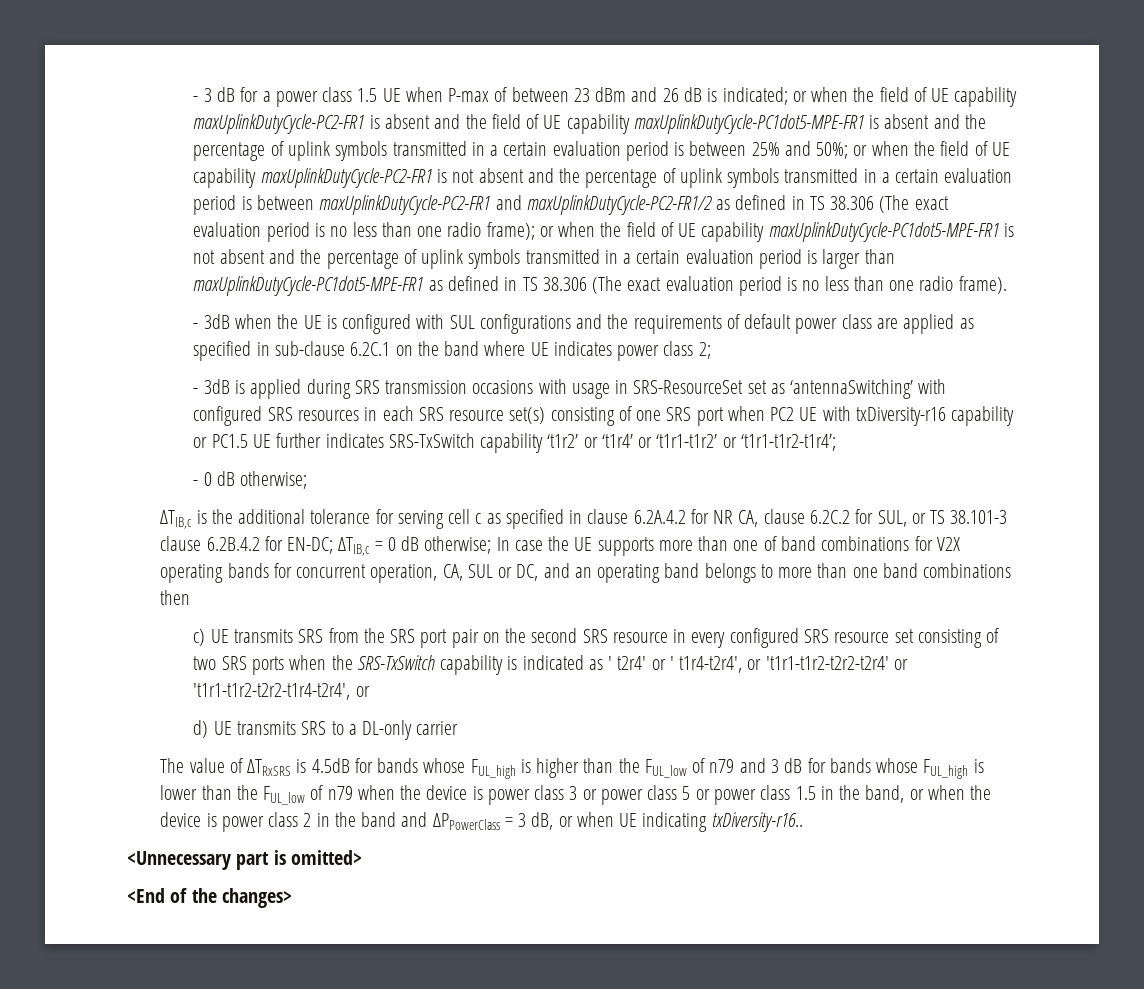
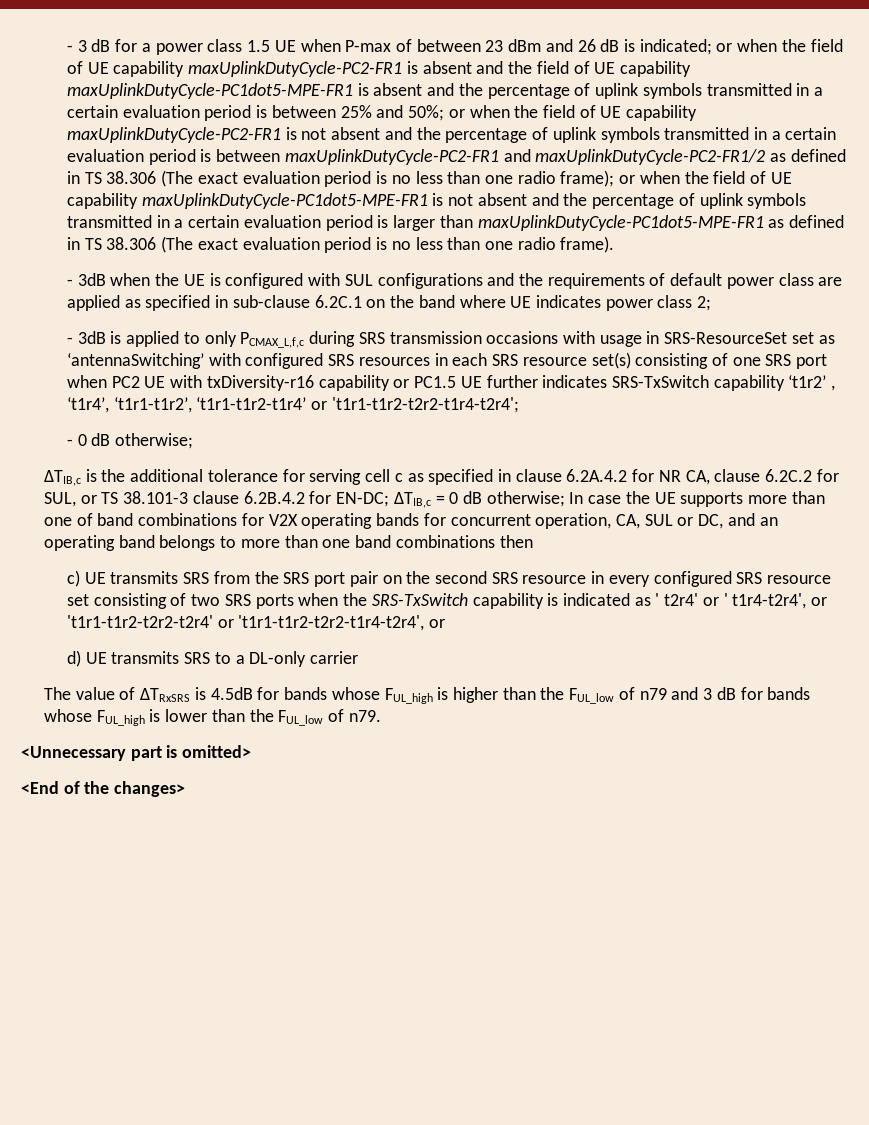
(302, 389) none -> [183,331,305,348] to only PCMAX_L,f,c
[583,434,836,451] or ‘t1r4’ or ‘t1r1-t1r2’ or ‘t1r1-t1r2-t1r4’; -> [831,385,836,391] [66,397,519,413] , ‘t1r4’, ‘t1r1-t1r2’, ‘t1r1-t1r2-t1r4’ or 't1r1-t1r2-t2r2-t1r4-t2r4';
[327,785,992,805] [160,812,803,832] n79 when the device is power class 3 or power class 5 or power class 1.5 in the band, or when the device is power class 2 in the band and ΔPPowerClass = 3 dB, or when UE indicating txDiversity-r16.. -> [348,710,381,722] n79.

